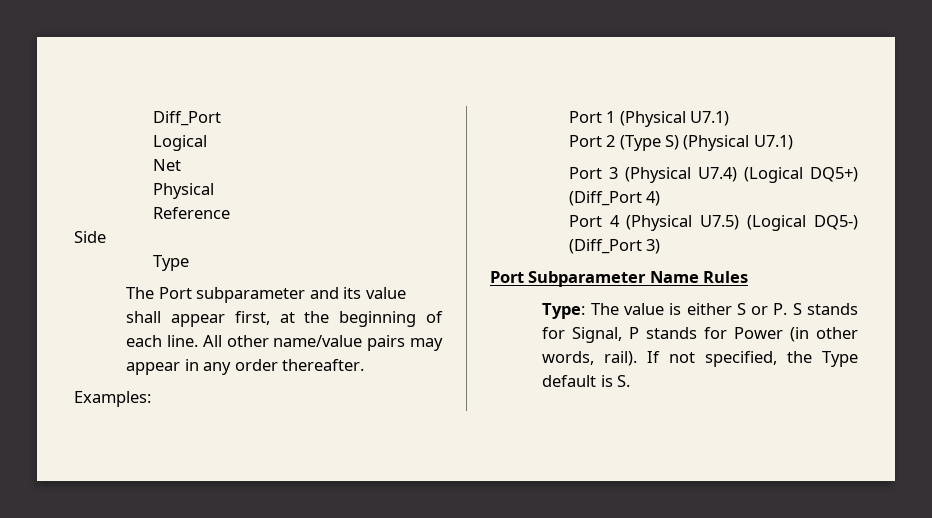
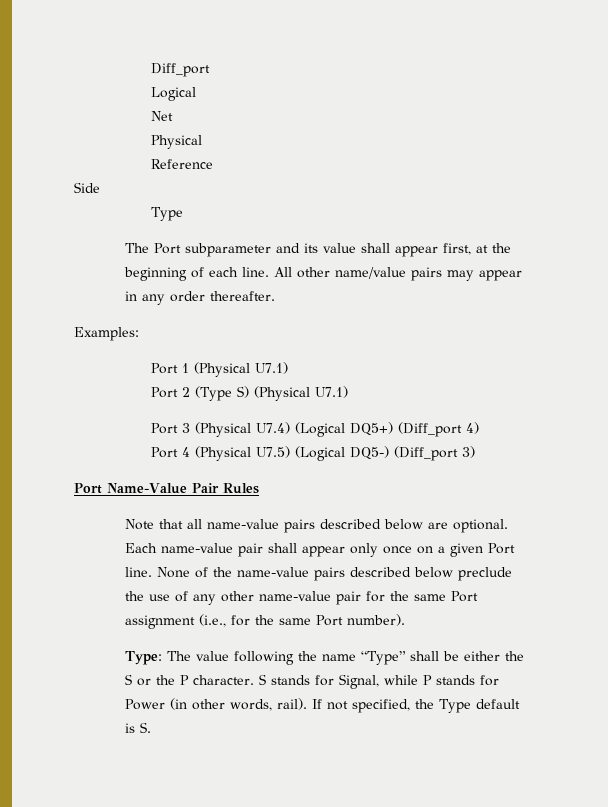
[152,111,221,126] Diff_Port -> [150,63,210,77] Diff_port
[568,191,642,206] (Diff_Port -> [397,422,462,437] (Diff_port
[568,239,642,254] (Diff_Port -> [393,446,458,461] (Diff_port
[528,271,699,287] Subparameter Name -> [107,483,219,494] Name-Value Pair
[542,303,788,319] Type: The value is either S or P. -> [125,519,509,533] [125,543,516,557] [125,567,513,581] [125,591,479,605] [125,614,406,629] [125,651,525,665] [125,674,255,686] Note that all name-value pairs described below are optional. Each name-value pair shall appear only once on a given Port line. None of the name-value pairs described below preclude the use of any other name-value pair for the same Port assignment (i.e., for the same Port number). // Type: The value following the name “Type” shall be either the S or the P character.
(623, 335) none -> [384,675,419,685] while

